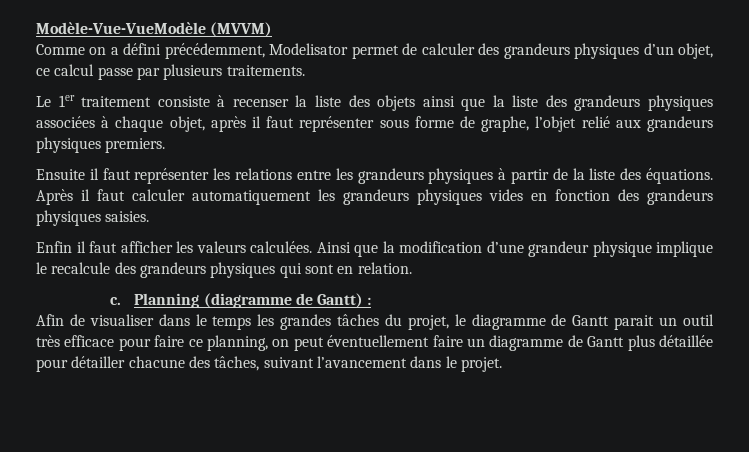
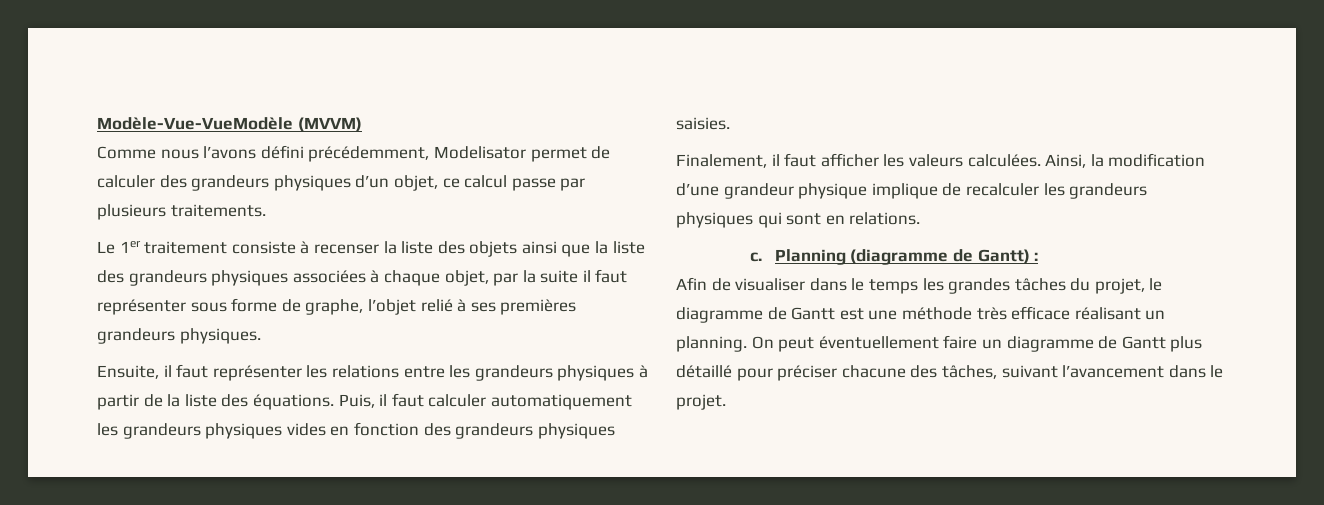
[89,47,119,55] on a -> [160,146,257,159] nous l’avons
[210,116,246,132] après -> [493,270,579,286] par la suite
[615,116,713,132] [36,137,166,153] [36,169,85,180] aux grandeurs physiques premiers. // Ensuite -> [457,299,577,315] [97,328,261,344] [97,365,159,379] à ses premières grandeurs physiques. // Ensuite,
[36,189,73,205] Après -> [338,394,375,408] Puis,
[36,241,72,253] Enfin -> [676,154,767,168] Finalement,
[316,242,378,257] Ainsi que -> [1045,154,1087,168] Ainsi,
[36,262,136,274] le recalcule des -> [942,183,1065,196] de recalculer les
[357,262,412,274] relation. -> [849,212,921,225] relations.
[614,314,714,330] [36,335,290,351] parait un outil très efficace pour faire ce planning, on -> [839,306,1166,320] [676,336,774,352] est une méthode très efficace réalisant un planning. On
[658,335,713,347] [36,356,126,372] détaillée pour détailler -> [676,365,838,381] détaillé pour préciser

